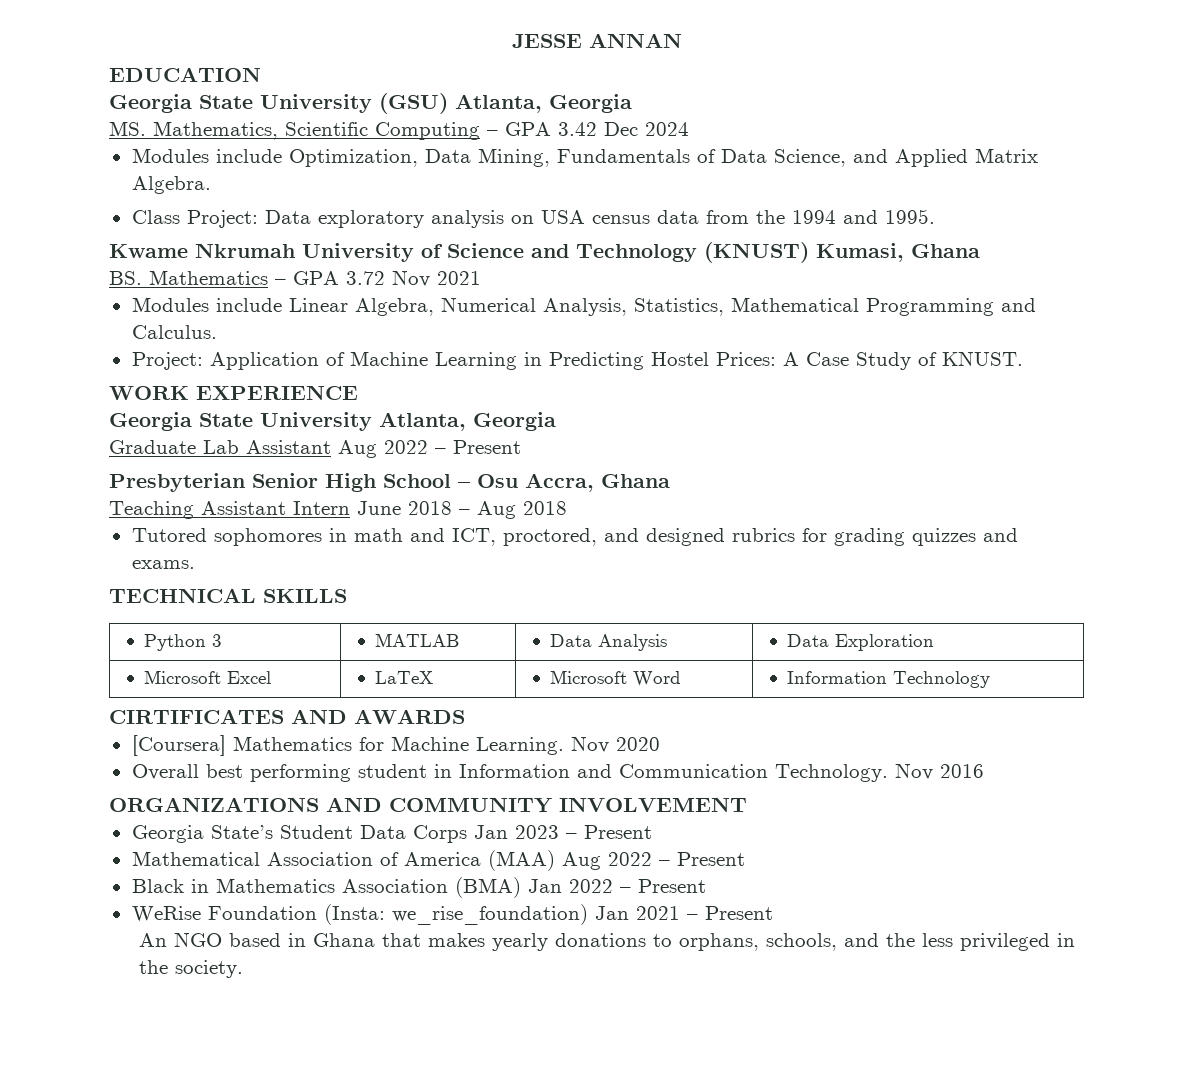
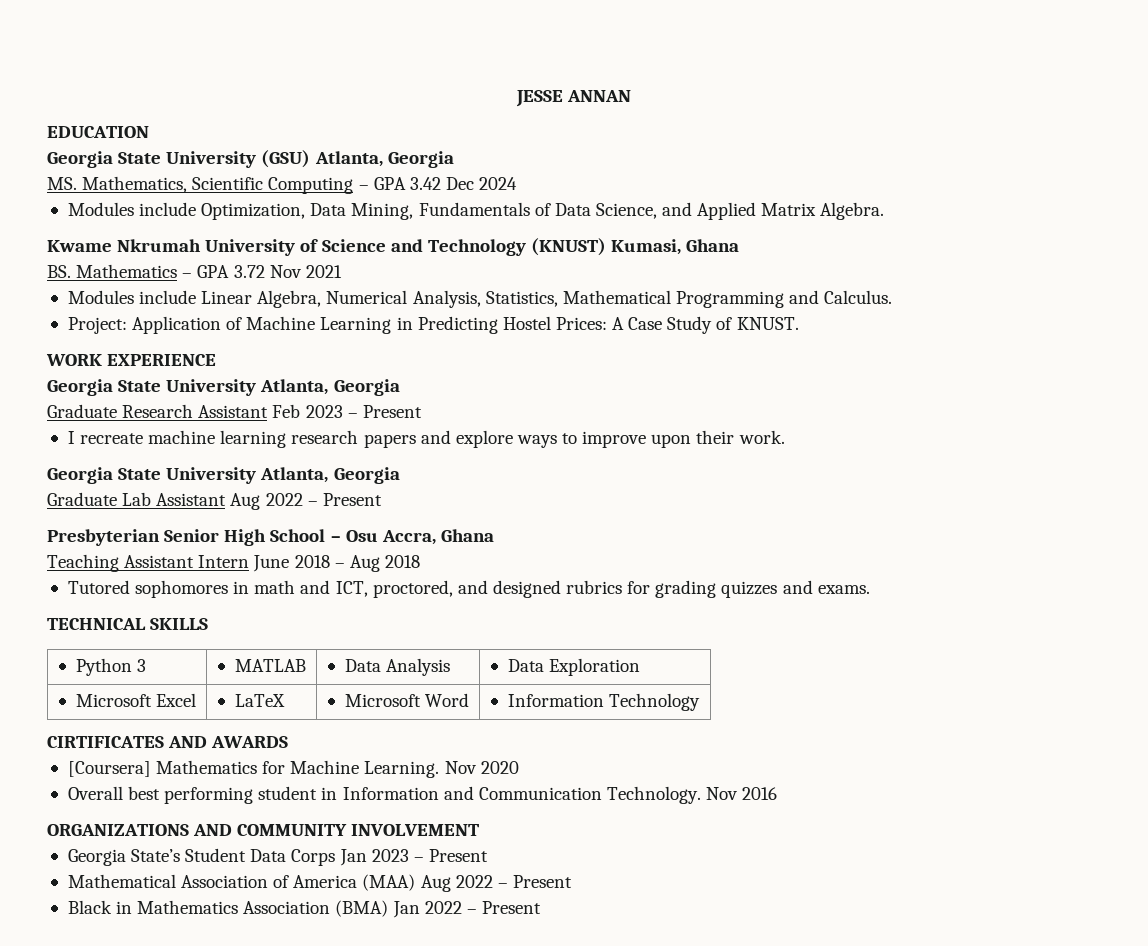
[131,209,935,228] // Class Project: Data exploratory analysis on USA census data from the 1994 and 1995. -> (885, 211) none
(556, 421) none -> [47,404,422,418] [67,430,785,448] [47,467,400,484] // Graduate Research Assistant Feb 2023 – Present // I recreate machine learning research papers and explore ways to improve upon their work. // Georgia State University Atlanta, Georgia
[131,904,773,925] [138,932,1075,951] [138,960,243,978] // WeRise Foundation (Insta: we_rise_foundation) Jan 2021 – Present // An NGO based in Ghana that makes yearly donations to orphans, schools, and the less privileged in the society. -> (541, 907) none

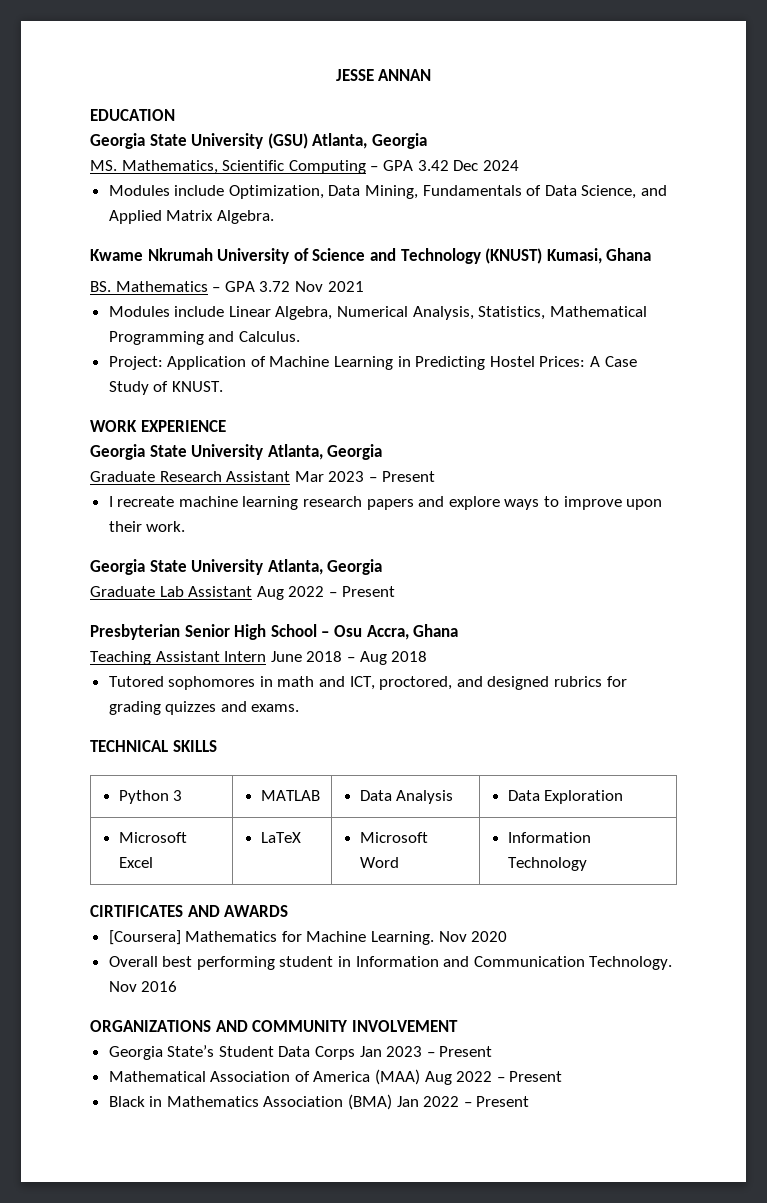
[272,404,301,418] Feb -> [294,471,324,482] Mar

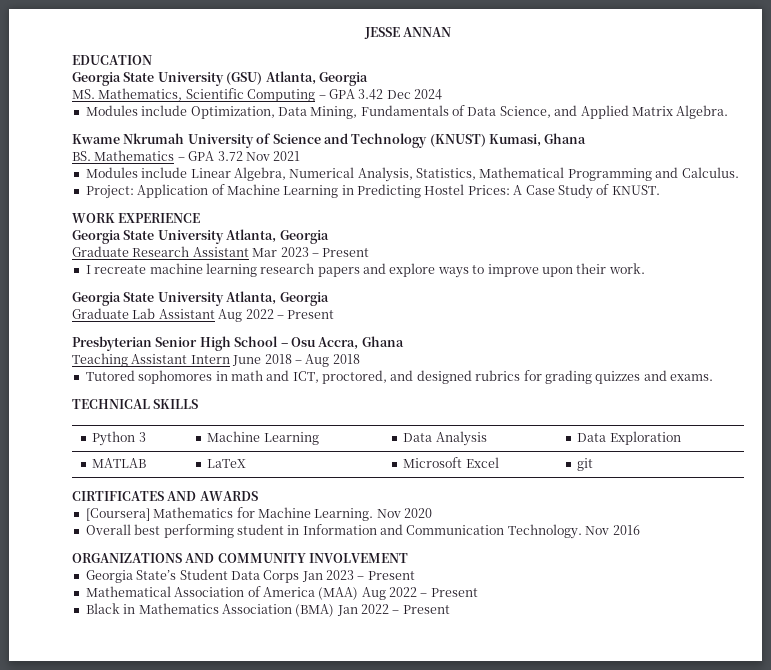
[260,790,320,801] MATLAB -> [207,431,319,445] Machine Learning
[118,832,187,843] [118,857,153,868] Microsoft Excel -> [92,458,147,468] MATLAB
[359,857,399,868] [507,832,591,843] [507,857,587,871] Word | Information Technology -> [465,457,499,468] [577,458,594,471] Excel | git

